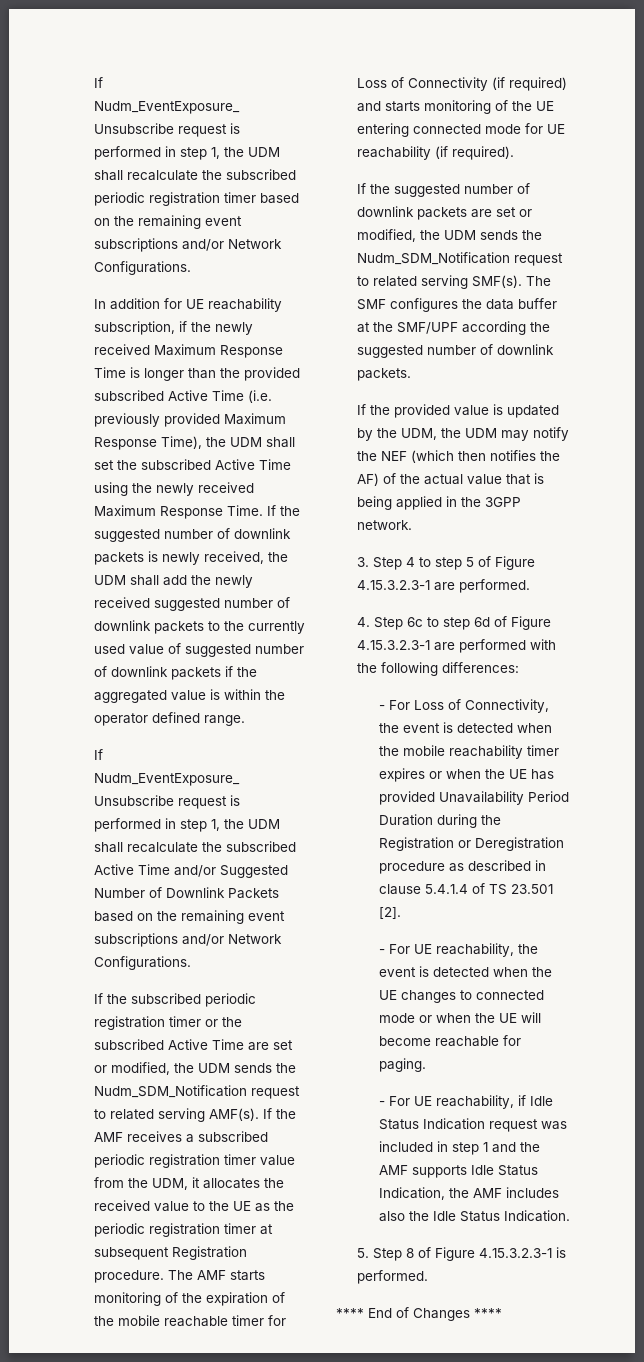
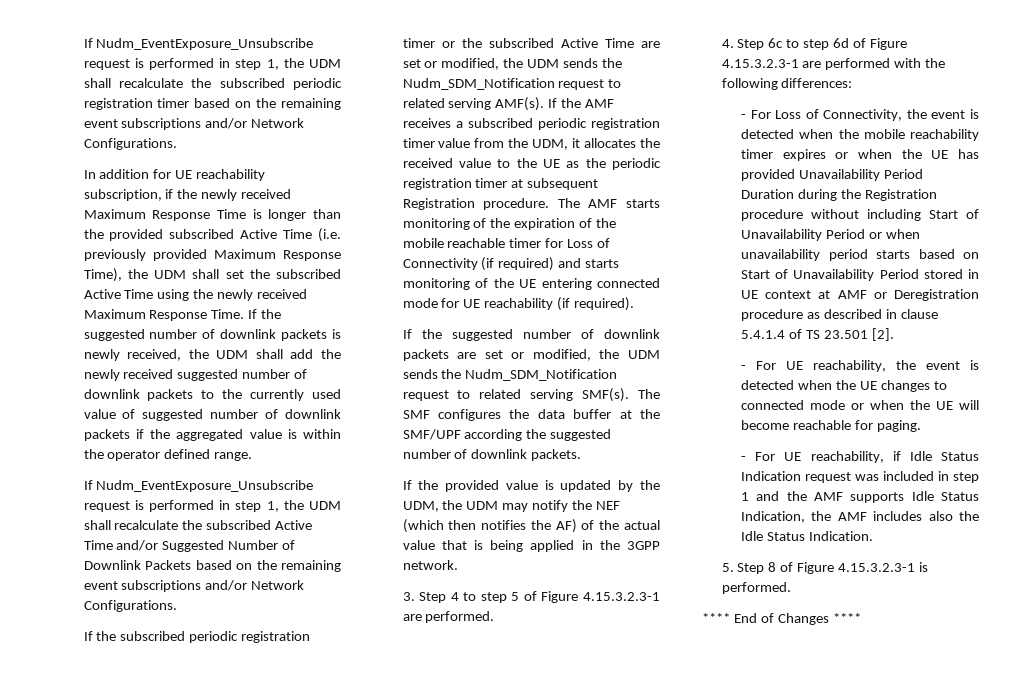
(454, 844) none -> [741,209,979,221] [741,229,920,241] [741,249,979,261] [741,269,979,281] [741,290,867,299] procedure without including Start of Unavailability Period or when unavailability period starts based on Start of Unavailability Period stored in UE context at AMF

